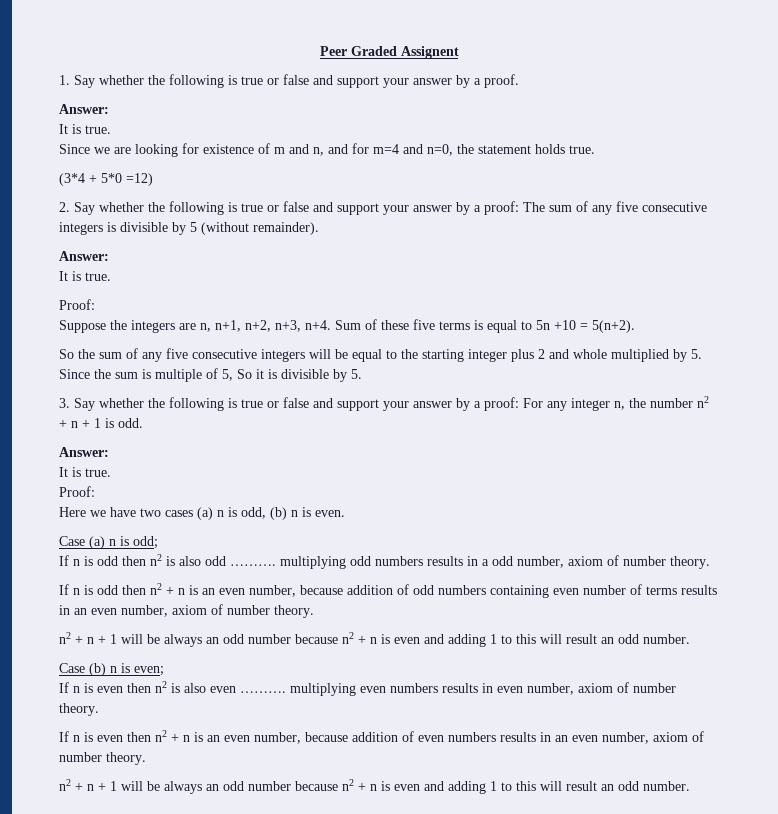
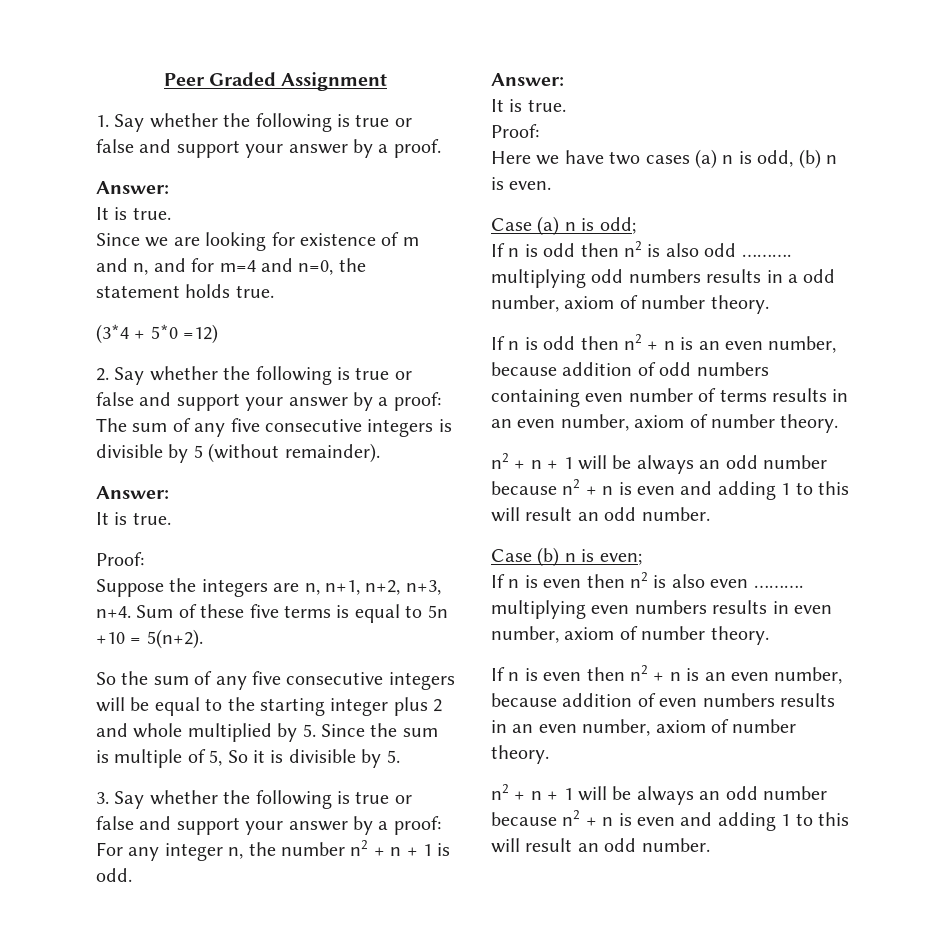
[400,46,459,59] Assignent -> [281,72,388,91] Assignment

